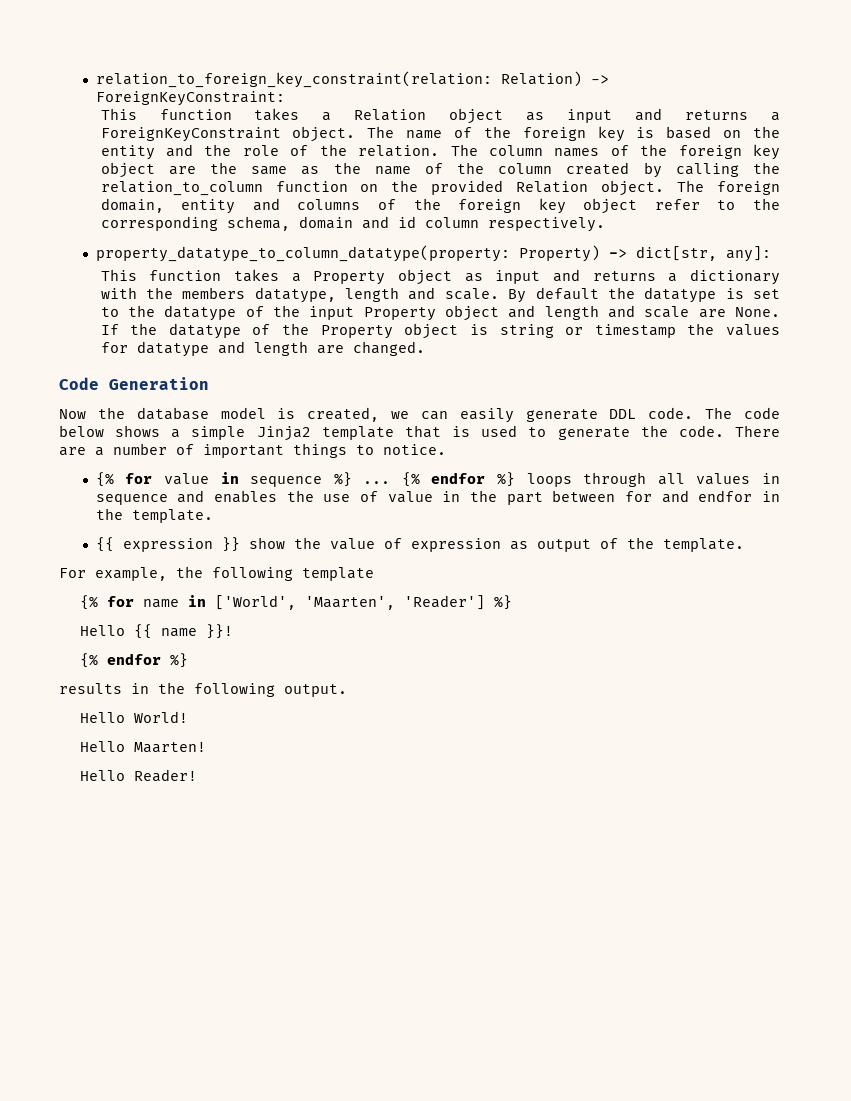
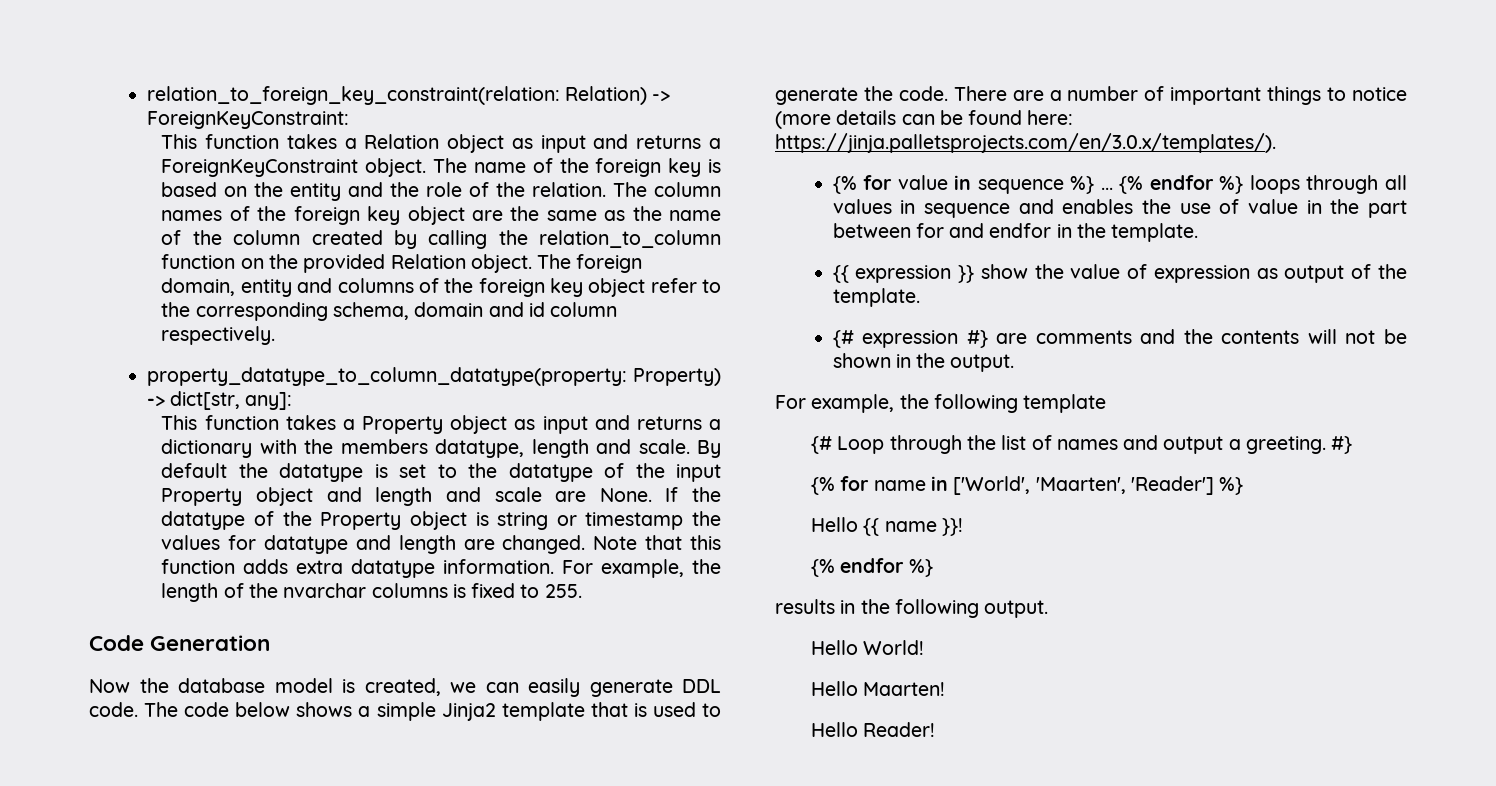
(425, 348) none -> [593,535,721,550] [161,559,722,578] [161,583,582,602] Note that this function adds extra datatype information. For example, the length of the nvarchar columns is fixed to 255.
[383,444,446,455] notice. -> [1352,87,1407,101] [775,110,1074,129] [775,133,1276,153] notice (more details can be found here: https://jinja.palletsprojects.com/en/3.0.x/templates/).
(744, 545) none -> [832,329,1407,348] [832,353,1015,372] // {# expression #} are comments and the contents will not be shown in the output.
(374, 574) none -> [811,435,1353,454] // {# Loop through the list of names and output a greeting. #}

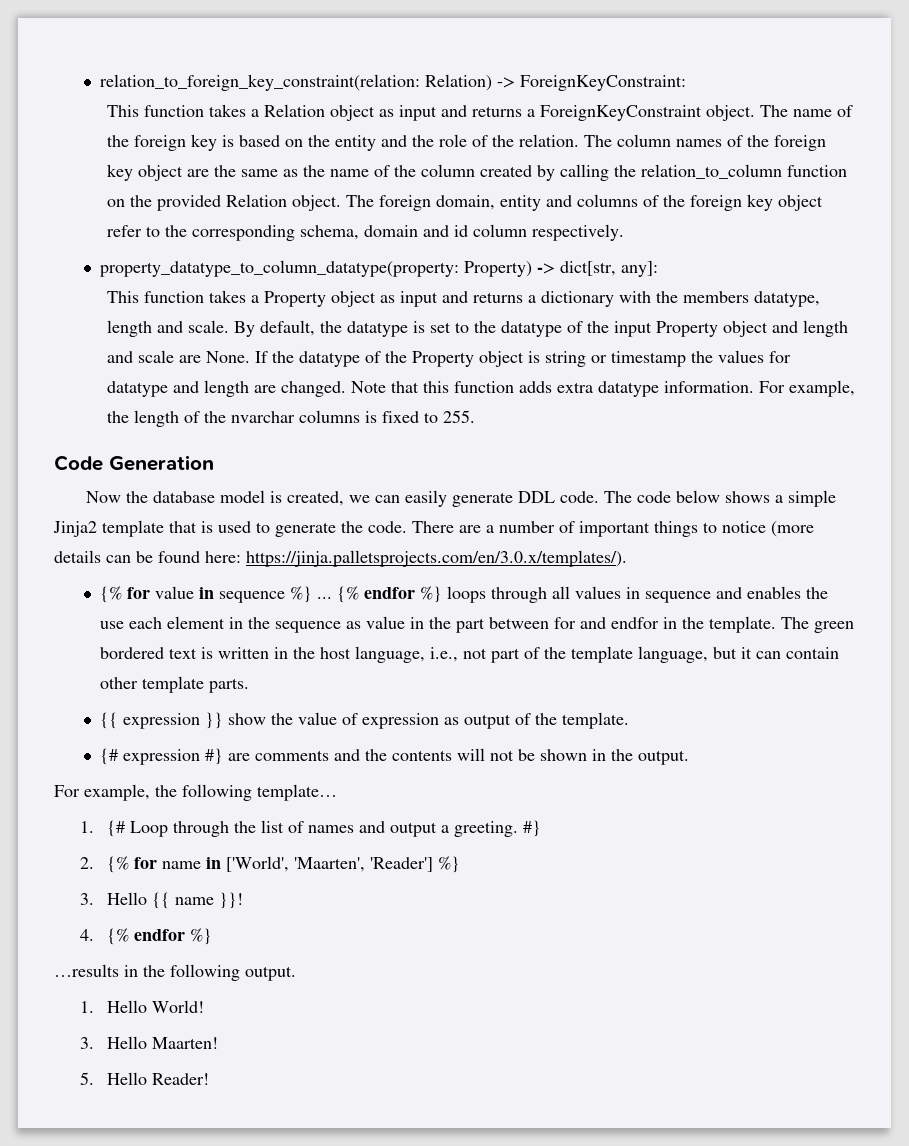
[161,463,228,478] default -> [259,320,315,336] default,
[1219,199,1240,214] of -> [129,616,362,633] each element in the sequence as
(1199, 232) none -> [781,617,855,633] [100,646,840,663] [100,676,250,693] The green bordered text is written in the host language, i.e., not part of the template language, but it can contain other template parts.
[1023,394,1107,413] template // -> [257,784,337,801] [80,821,95,833] template… // 1.
(1353, 445) none -> [80,857,95,869] 2.
(1244, 486) none -> [80,893,95,905] 3.
(964, 527) none -> [80,929,95,941] 4.
[775,599,835,614] results -> [54,964,119,977] …results
(1049, 609) none -> [80,1001,95,1013] 1.
(925, 647) none -> [80,1037,95,1049] 3.
(946, 689) none -> [80,1072,95,1085] 5.

